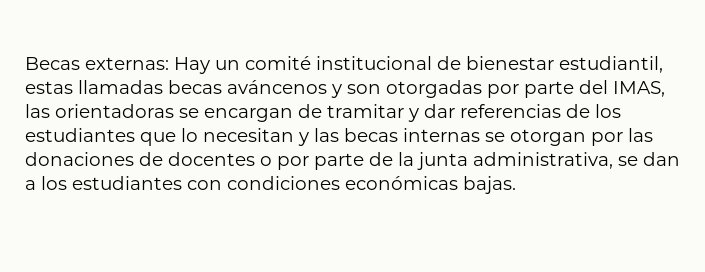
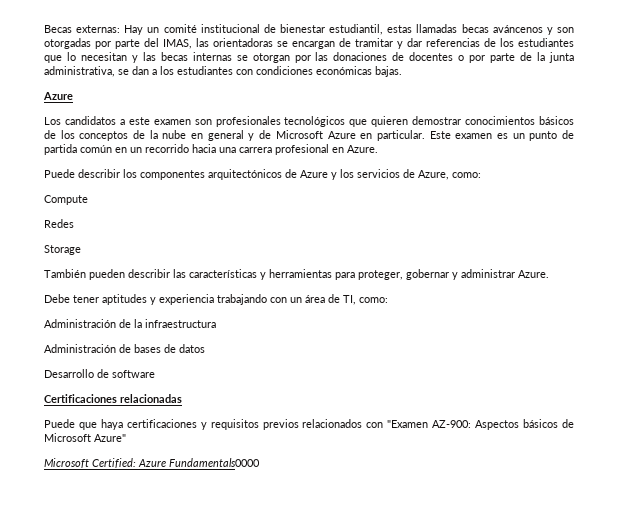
(516, 185) none -> [43,92,73,100] [44,116,574,127] [44,130,574,141] [44,144,378,155] [44,169,481,180] [44,195,88,205] [44,219,74,228] [44,245,81,255] [44,269,549,280] [44,294,388,305] [44,319,216,328] [44,344,205,353] [44,369,155,378] [44,394,182,403] [44,419,574,430] [44,433,126,442] [44,458,260,468] // Azure // Los candidatos a este examen son profesionales tecnológicos que quieren demostrar conocimientos básicos de los conceptos de la nube en general y de Microsoft Azure en particular. Este examen es un punto de partida común en un recorrido hacia una carrera profesional en Azure. // Puede describir los componentes arquitectónicos de Azure y los servicios de Azure, como: // Compute // Redes // Storage // También pueden describir las características y herramientas para proteger, gobernar y administrar Azure. // Debe tener aptitudes y experiencia trabajando con un área de TI, como: // Administración de la infraestructura // Administración de bases de datos // Desarrollo de software // Certificaciones relacionadas // Puede que haya certificaciones y requisitos previos relacionados con "Examen AZ-900: Aspectos básicos de Microsoft Azure" // Microsoft Certified: Azure Fundamentals0000

